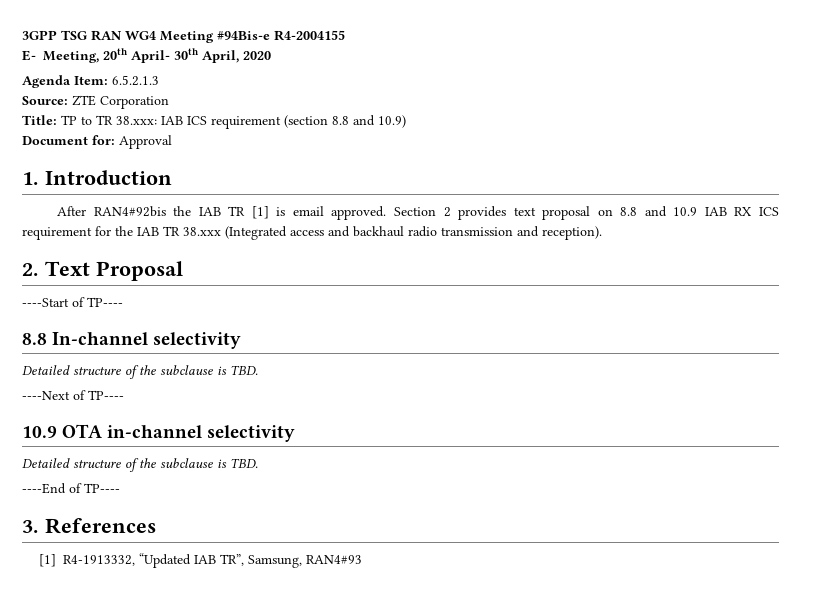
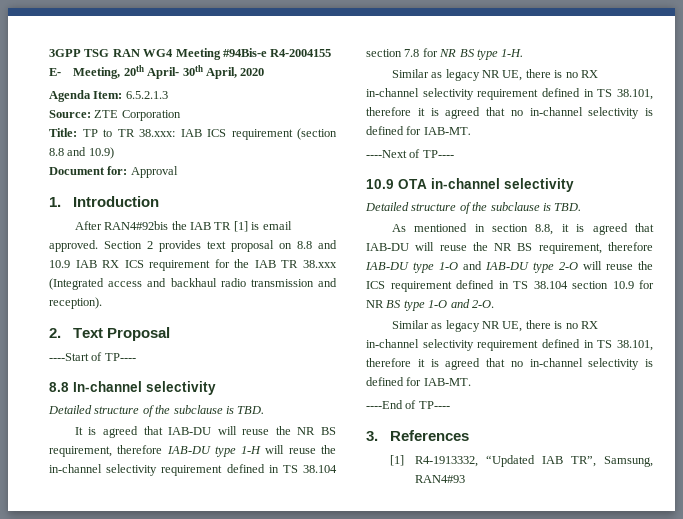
(258, 370) none -> [74,426,336,438] [49,445,336,457] [49,464,337,476] [366,48,524,60] [391,69,598,81] [366,88,653,100] [366,107,653,119] [366,126,471,135] // It is agreed that IAB-DU will reuse the NR BS requirement, therefore IAB-DU type 1-H will reuse the in-channel selectivity requirement defined in TS 38.104 section 7.8 for NR BS type 1-H. // Similar as legacy NR UE, there is no RX in-channel selectivity requirement defined in TS 38.101, therefore it is agreed that no in-channel selectivity is defined for IAB-MT.
(258, 463) none -> [391,223,654,235] [366,242,653,254] [365,261,653,273] [366,280,654,292] [366,299,494,311] [391,320,598,332] [366,339,653,351] [366,358,653,370] [366,377,471,386] // As mentioned in section 8.8, it is agreed that IAB-DU will reuse the NR BS requirement, therefore IAB-DU type 1-O and IAB-DU type 2-O will reuse the ICS requirement defined in TS 38.104 section 10.9 for NR BS type 1-O and 2-O. // Similar as legacy NR UE, there is no RX in-channel selectivity requirement defined in TS 38.101, therefore it is agreed that no in-channel selectivity is defined for IAB-MT.

